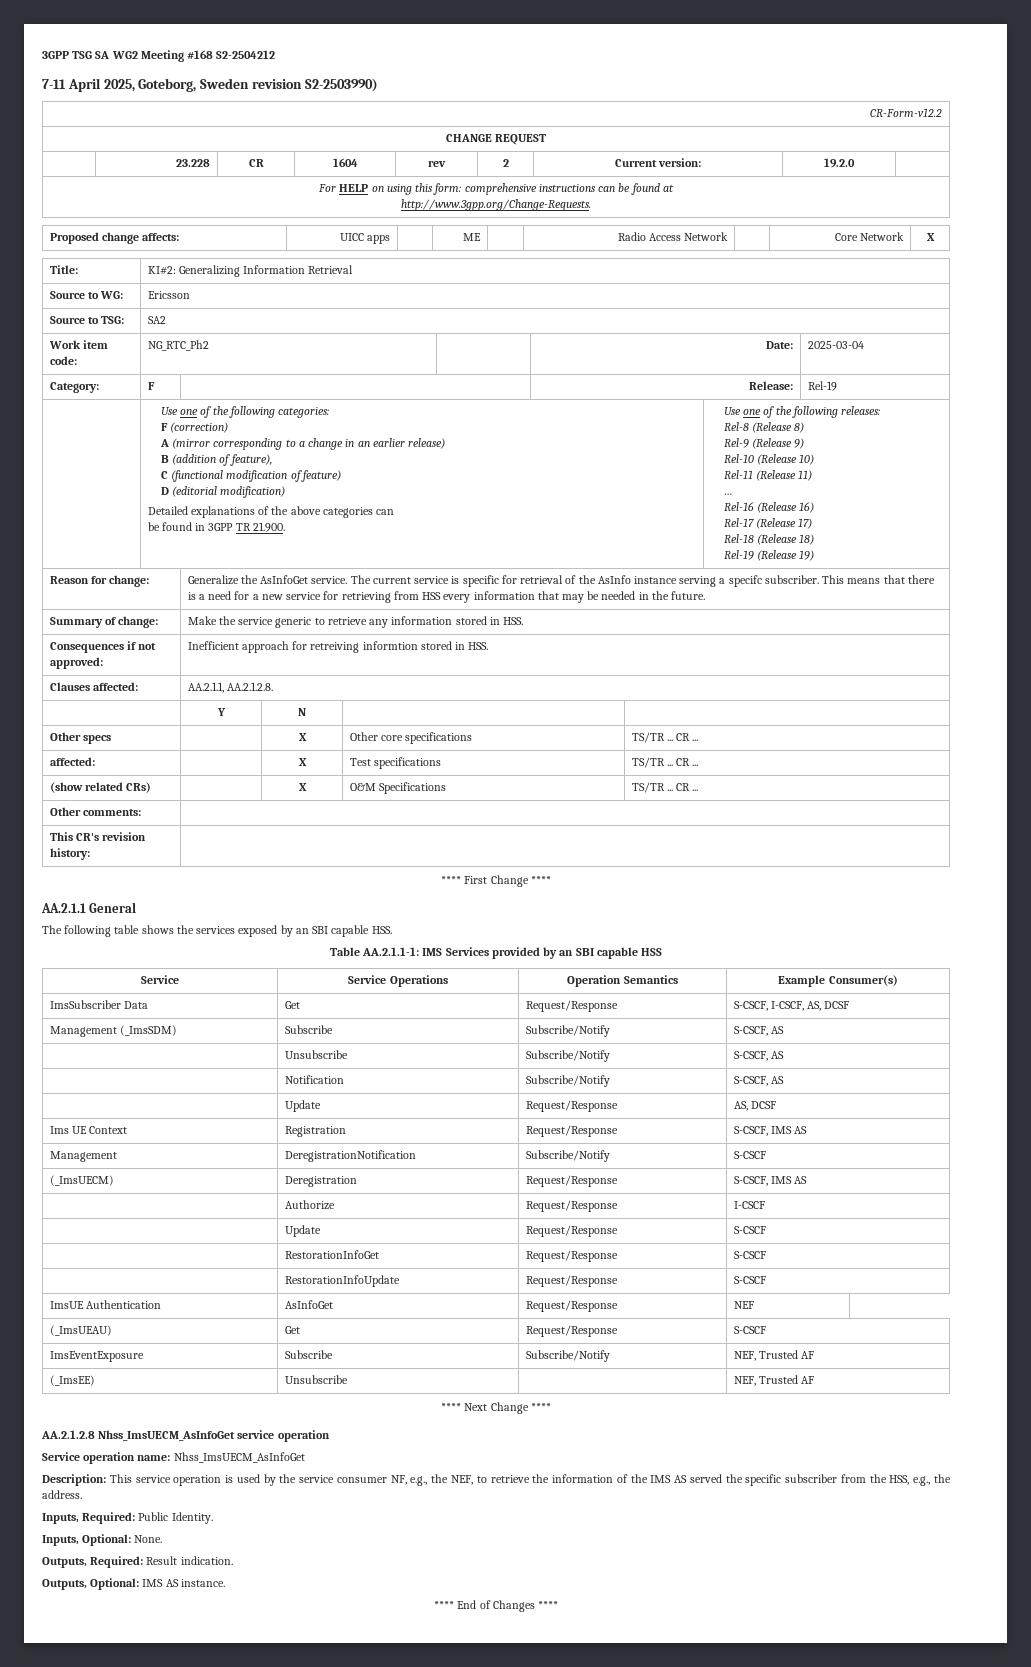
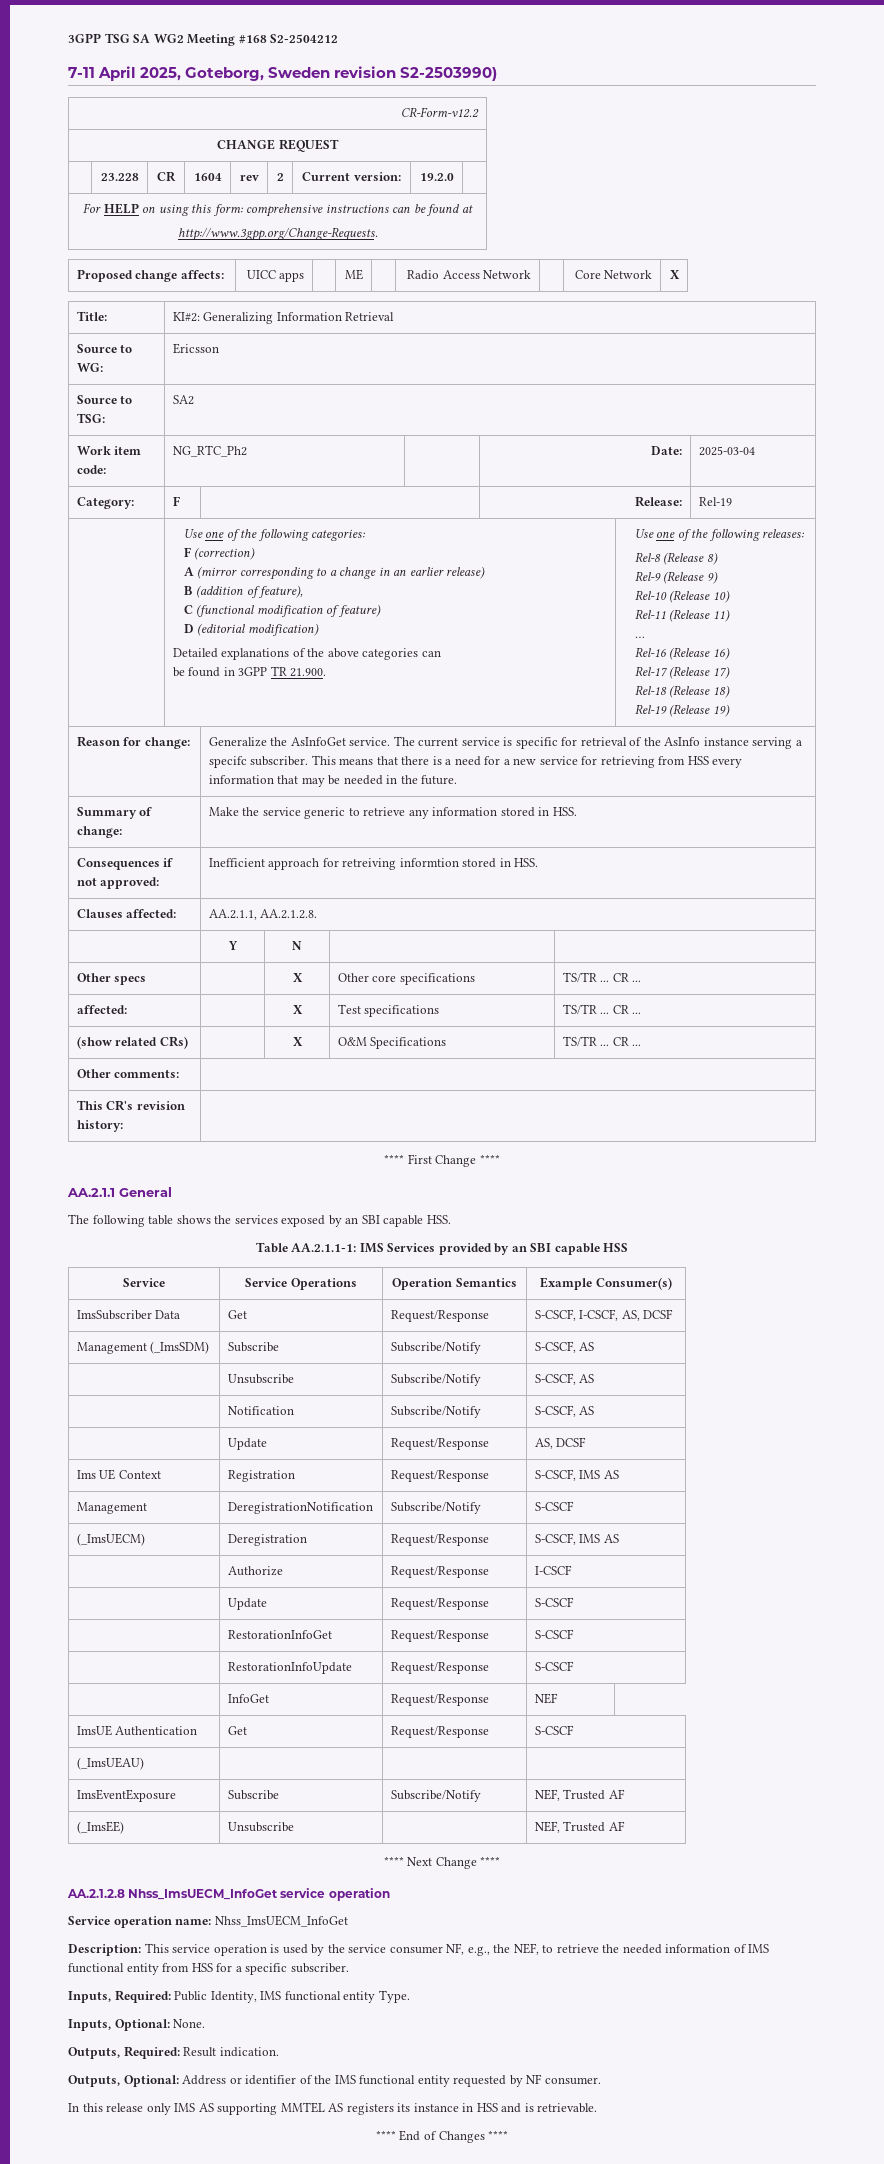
[49,1300,161,1309] [284,1300,333,1309] ImsUE Authentication | AsInfoGet -> [227,1694,269,1703] | InfoGet
[49,1325,112,1336] (_ImsUEAU) -> [76,1725,198,1736] ImsUE Authentication
(766, 1330) none -> [76,1757,144,1770] // (_ImsUEAU) | | |
[98,1430,236,1441] Nhss_ImsUECM_AsInfoGet -> [128,1889,279,1900] Nhss_ImsUECM_InfoGet
[173,1452,305,1463] Nhss_ImsUECM_AsInfoGet -> [214,1915,348,1927] Nhss_ImsUECM_InfoGet
(550, 1478) none -> [622,1944,662,1954] needed
[630,1474,951,1486] [42,1490,82,1499] [42,1512,213,1524] the IMS AS served the specific subscriber from the HSS, e.g., the address. // Inputs, Required: Public Identity. -> [748,1944,770,1953] [68,1963,349,1975] [68,1990,410,2003] IMS functional entity from HSS for a specific subscriber. // Inputs, Required: Public Identity, IMS functional entity Type.
[142,1579,225,1587] IMS AS instance. -> [182,2074,601,2087] [68,2102,598,2115] Address or identifier of the IMS functional entity requested by NF consumer. // In this release only IMS AS supporting MMTEL AS registers its instance in HSS and is retrievable.

